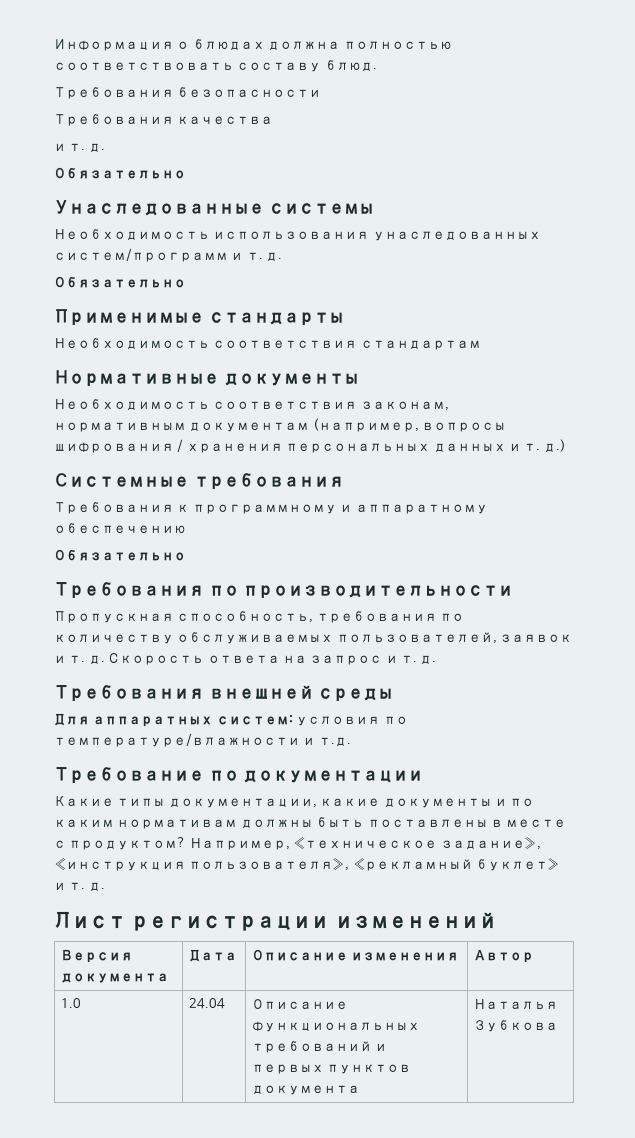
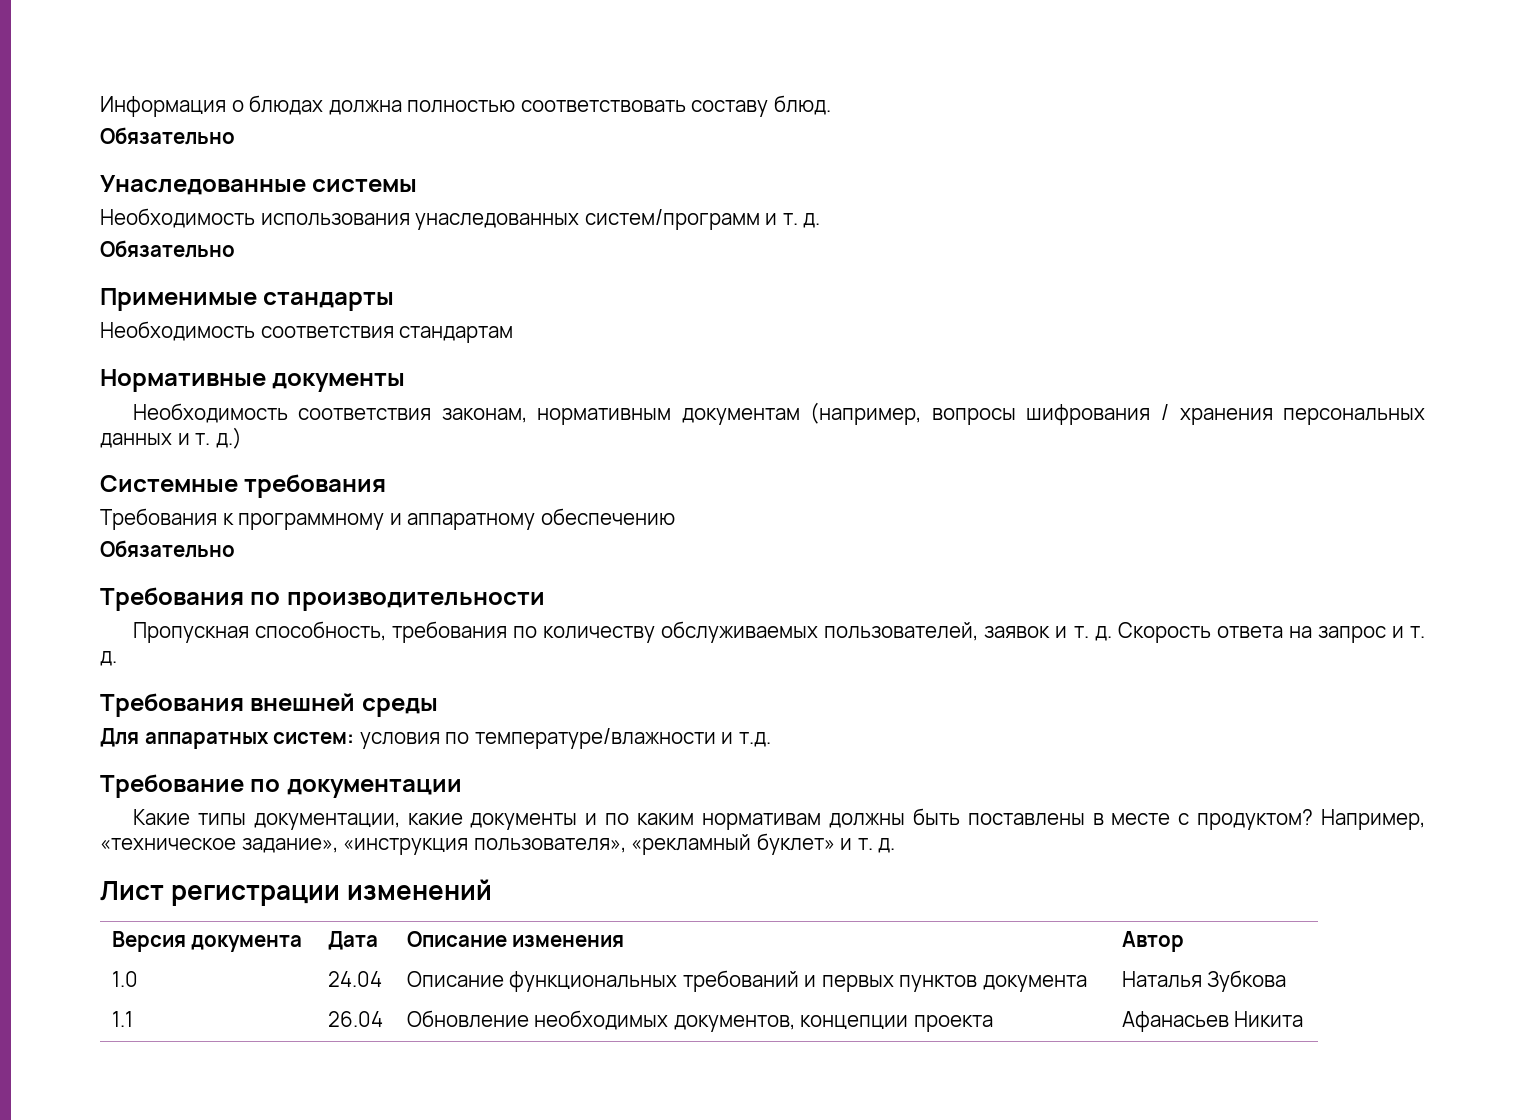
[54,87,322,99] [54,114,274,126] [54,143,105,152] // Требования безопасности // Требования качества // и т. д. -> (831, 105) none
(558, 1026) none -> [111,1011,133,1027] [327,1011,383,1027] [406,1010,993,1032] [1121,1011,1304,1032] // 1.1 | 26.04 | Обновление необходимых документов, концепции проекта | Афанасьев Никита

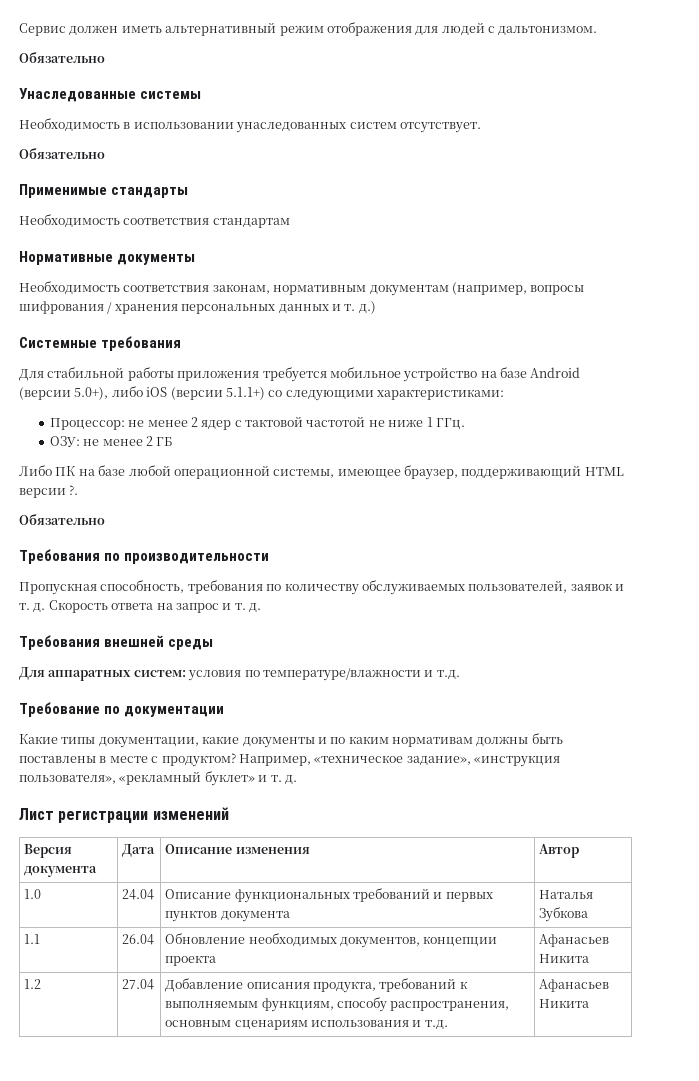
[100,95,831,117] [100,127,235,145] [100,175,418,195] [100,208,821,230] Информация о блюдах должна полностью соответствовать составу блюд. // Обязательно // Унаследованные системы // Необходимость использования унаследованных систем/программ и т. д. -> [19,22,598,36] [19,51,105,63] [19,88,202,102] [19,118,481,133] Сервис должен иметь альтернативный режим отображения для людей с дальтонизмом. // Обязательно // Унаследованные системы // Необходимость в использовании унаследованных систем отсутствует.
[100,508,675,530] Требования к программному и аппаратному обеспечению -> [19,367,581,382] [19,386,504,401] [49,416,465,430] [49,436,173,447] [19,465,624,480] [19,485,79,498] Для стабильной работы приложения требуется мобильное устройство на базе Android (версии 5.0+), либо iOS (версии 5.1.1+) со следующими характеристиками: // Процессор: не менее 2 ядер с тактовой частотой не ниже 1 ГГц. // ОЗУ: не менее 2 ГБ // Либо ПК на базе любой операционной системы, имеющее браузер, поддерживающий HTML версии ?.
(1304, 1019) none -> [24,979,42,989] [122,979,155,990] [165,978,468,993] [165,997,510,1012] [165,1020,448,1030] [539,979,610,992] [539,999,590,1008] // 1.2 | 27.04 | Добавление описания продукта, требований к выполняемым функциям, способу распространения, основным сценариям использования и т.д. | Афанасьев Никита

